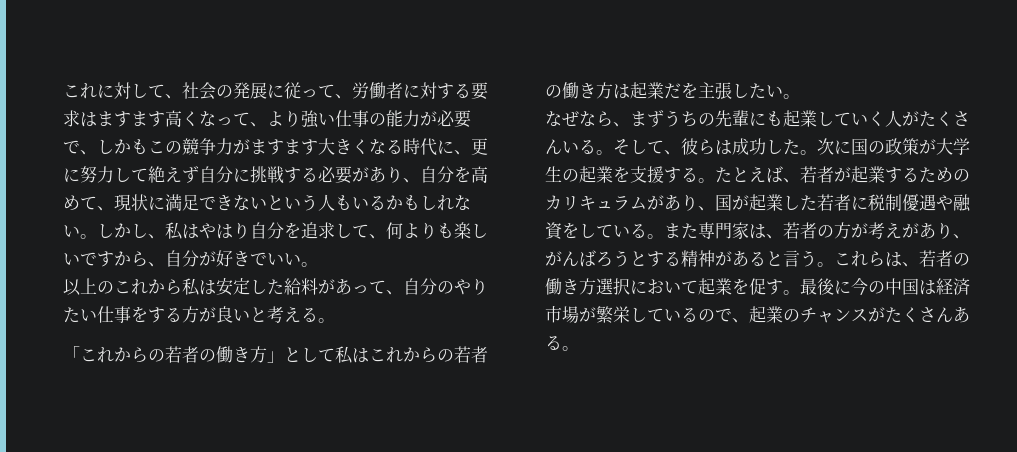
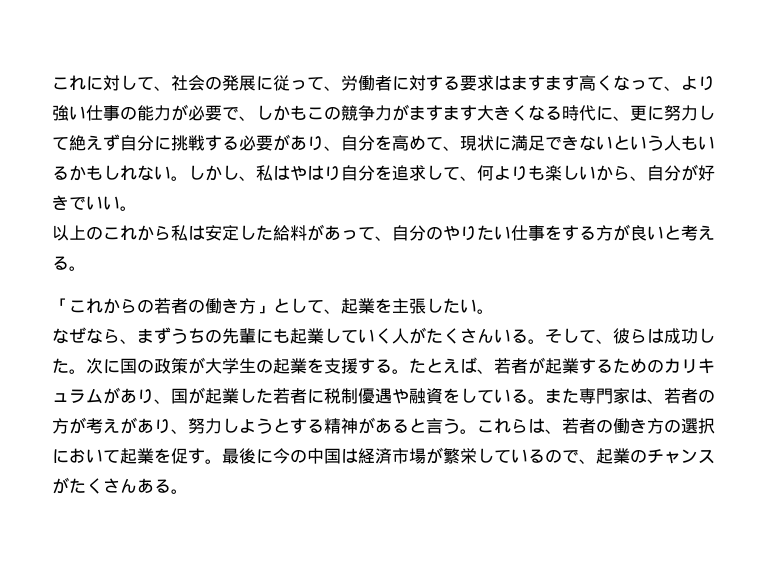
[80,251,114,267] です -> (596, 173) none
[335,346,488,364] [545,82,681,99] 私はこれからの若者の働き方は起業だ -> [324,298,375,314] 、起業
[545,250,613,267] がんばろ -> [188,418,256,434] 努力しよ
(596, 286) none -> [664,419,681,433] の

